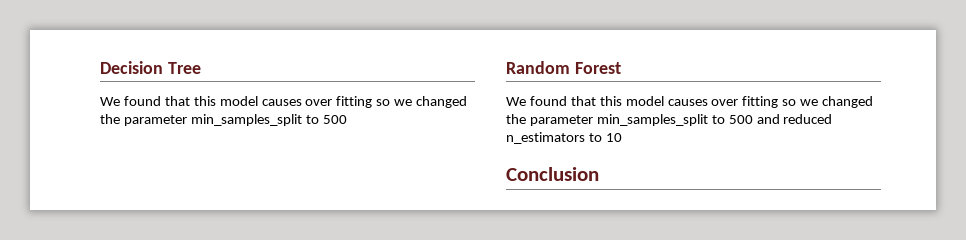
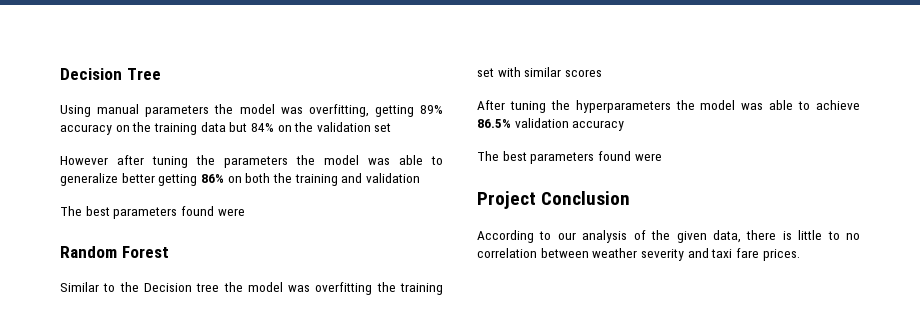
[100,96,468,108] [100,114,347,126] [506,61,621,74] [506,96,874,108] [506,114,833,126] [506,132,622,144] [506,167,599,181] We found that this model causes over fitting so we changed the parameter min_samples_split to 500 // Random Forest // We found that this model causes over fitting so we changed the parameter min_samples_split to 500 and reduced n_estimators to 10 // Conclusion -> [60,104,443,117] [60,122,392,135] [60,155,443,168] [60,173,420,186] [60,206,245,219] [60,246,169,258] [60,282,444,295] [477,67,602,77] [477,100,861,113] [477,118,625,131] [477,151,662,164] [477,191,631,209] [477,230,860,243] [477,248,800,261] Using manual parameters the model was overfitting, getting 89% accuracy on the training data but 84% on the validation set // However after tuning the parameters the model was able to generalize better getting 86% on both the training and validation // The best parameters found were // Random Forest // Similar to the Decision tree the model was overfitting the training set with similar scores // After tuning the hyperparameters the model was able to achieve 86.5% validation accuracy // The best parameters found were // Project Conclusion // According to our analysis of the given data, there is little to no correlation between weather severity and taxi fare prices.

